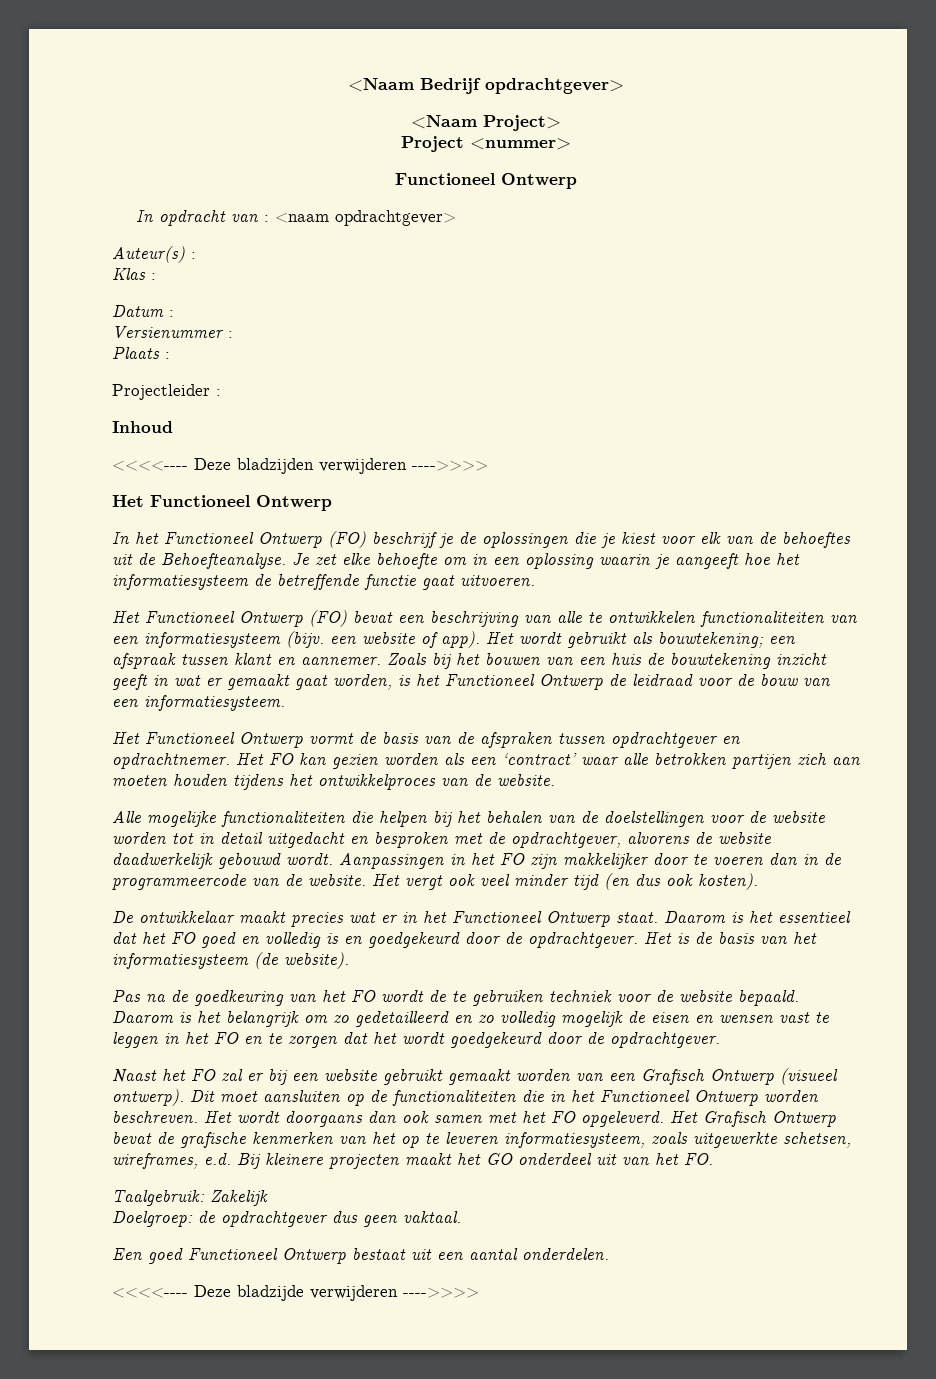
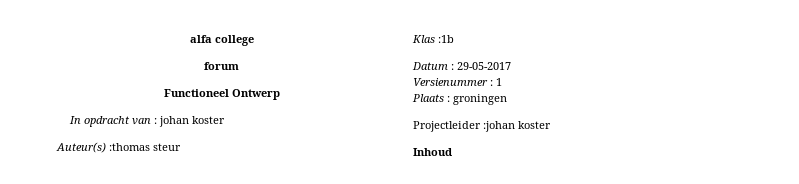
[348,78,624,94] [411,115,561,131] [401,136,571,152] <Naam Bedrijf opdrachtgever> // <Naam Project> // Project <nummer> -> [189,35,254,46] [204,62,239,70] alfa college // forum
[274,210,456,226] <naam opdrachtgever> -> [158,116,225,127] johan koster
[191,252,196,259] : -> [109,143,181,151] :thomas steur
[151,273,156,280] : -> [438,35,454,43] :1b
(174, 313) none -> [457,62,511,70] 29-05-2017
(233, 334) none -> [496,78,502,86] 1
(170, 355) none -> [453,94,507,105] groningen
[216,389,221,396] : -> [483,121,551,132] :johan koster
[112,458,488,474] [112,495,332,511] [112,531,851,548] [112,553,800,569] [112,574,535,590] [112,610,857,627] [112,631,795,648] [112,653,827,669] [112,674,830,690] [112,695,285,711] [112,732,740,748] [112,753,860,769] [112,774,555,790] [112,811,825,827] [112,832,771,848] [112,853,841,869] [112,873,758,890] [112,911,851,927] [112,932,817,948] [112,952,349,969] [112,990,799,1006] [112,1011,829,1027] [112,1032,720,1048] [112,1068,838,1085] [112,1089,818,1106] [112,1111,836,1127] [112,1132,851,1148] [112,1153,713,1169] [112,1190,268,1206] [112,1211,461,1227] [112,1248,609,1264] [112,1285,479,1301] // <<<<---- Deze bladzijden verwijderen ---->>>> // Het Functioneel Ontwerp // In het Functioneel Ontwerp (FO) beschrijf je de oplossingen die je kiest voor elk van de behoeftes uit de Behoefteanalyse. Je zet elke behoefte om in een oplossing waarin je aangeeft hoe het informatiesysteem de betreffende functie gaat uitvoeren. // Het Functioneel Ontwerp (FO) bevat een beschrijving van alle te ontwikkelen functionaliteiten van een informatiesysteem (bijv. een website of app). Het wordt gebruikt als bouwtekening; een afspraak tussen klant en aannemer. Zoals bij het bouwen van een huis de bouwtekening inzicht geeft in wat er gemaakt gaat worden, is het Functioneel Ontwerp de leidraad voor de bouw van een informatiesysteem. // Het Functioneel Ontwerp vormt de basis van de afspraken tussen opdrachtgever en opdrachtnemer. Het FO kan gezien worden als een ‘contract’ waar alle betrokken partijen zich aan moeten houden tijdens het ontwikkelproces van de website. // Alle mogelijke functionaliteiten die helpen bij het behalen van de doelstellingen voor de website worden tot in detail uitgedacht en besproken met de opdrachtgever, alvorens de website daadwerkelijk gebouwd wordt. Aanpassingen in het FO zijn makkelijker door te voeren dan in de programmeercode van de website. Het vergt ook veel minder tijd (en dus ook kosten). // De ontwikkelaar maakt precies wat er in het Functioneel Ontwerp staat. Daarom is het essentieel dat het FO goed en volledig is en goedgekeurd door de opdrachtgever. Het is de basis van het informatiesysteem (de website). // Pas na de goedkeuring van het FO wordt de te gebruiken techniek voor de website bepaald. Daarom is het belangrijk om zo gedetailleerd en zo volledig mogelijk de eisen en wensen vast te leggen in het FO en te zorgen dat het wordt goedgekeurd door de opdrachtgever. // Naast het FO zal er bij een website gebruikt gemaakt worden van een Grafisch Ontwerp (visueel ontwerp). Dit moet aansluiten op de functionaliteiten die in het Functioneel Ontwerp worden beschreven. Het wordt doorgaans dan ook samen met het FO opgeleverd. Het Grafisch Ontwerp bevat de grafische kenmerken van het op te leveren informatiesysteem, zoals uitgewerkte schetsen, wireframes, e.d. Bij kleinere projecten maakt het GO onderdeel uit van het FO. // Taalgebruik: Zakelijk // Doelgroep: de opdrachtgever dus geen vaktaal. // Een goed Functioneel Ontwerp bestaat uit een aantal onderdelen. // <<<<---- Deze bladzijde verwijderen ---->>>> -> (452, 152) none

